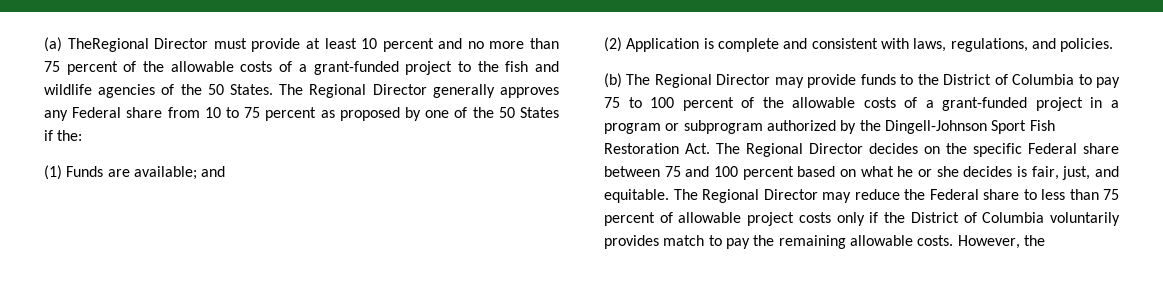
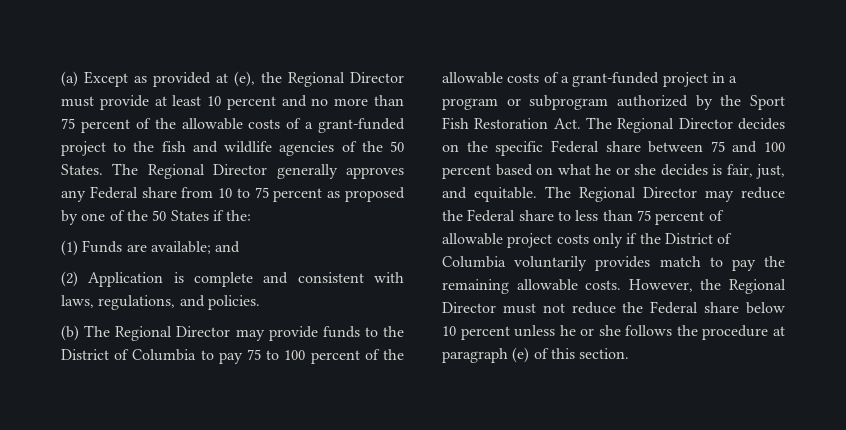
[67,38,149,52] TheRegional -> [84,71,345,87] Except as provided at (e), the Regional
[884,120,987,134] Dingell-Johnson -> (742, 100) none
(1045, 240) none -> [729,279,786,294] [442,301,785,314] [442,325,785,340] [442,347,630,363] Regional Director must not reduce the Federal share below 10 percent unless he or she follows the procedure at paragraph (e) of this section.

